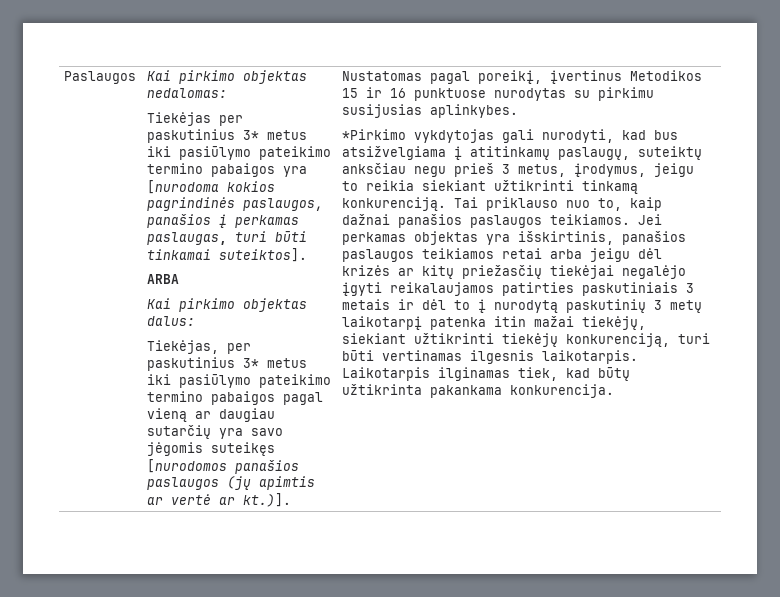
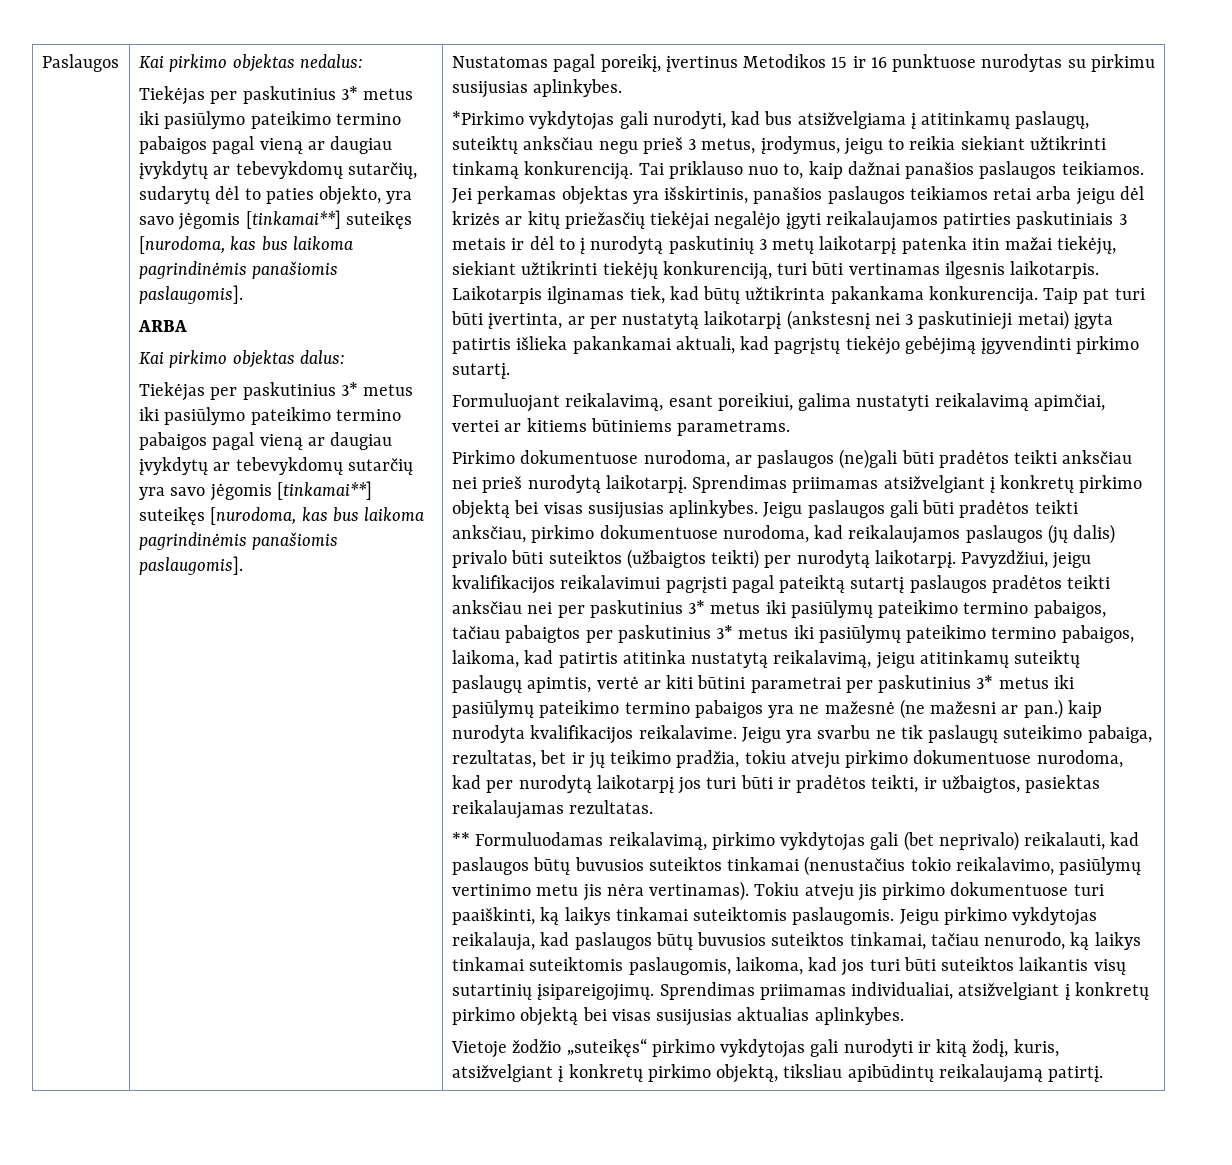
[147,88,228,98] nedalomas: -> [299,54,363,68] nedalus:
[283,166,308,177] [147,180,276,194] [147,197,324,211] [147,214,300,228] [147,231,308,245] [147,248,308,262] [147,274,180,284] [147,298,308,312] [147,316,196,326] [147,340,252,354] [147,357,308,371] [147,374,332,388] [147,391,324,405] [147,408,276,422] [147,425,284,439] [147,442,276,456] [147,459,300,474] [147,476,316,490] [147,493,292,507] yra [nurodoma kokios pagrindinės paslaugos, panašios į perkamas paslaugas, turi būti tinkamai suteiktos]. // ARBA // Kai pirkimo objektas dalus: // Tiekėjas, per paskutinius 3* metus iki pasiūlymo pateikimo termino pabaigos pagal vieną ar daugiau sutarčių yra savo jėgomis suteikęs [nurodomos panašios paslaugos (jų apimtis ar vertė ar kt.)]. -> [212,136,393,154] [138,161,417,179] [138,186,413,205] [138,210,412,230] [138,236,353,254] [138,261,339,279] [138,285,243,304] [137,320,187,332] [138,350,345,368] [138,382,414,401] [138,407,401,425] [138,432,393,450] [138,457,413,475] [138,481,372,501] [138,507,425,525] [138,532,339,550] [138,556,243,575] pagal vieną ar daugiau įvykdytų ar tebevykdomų sutarčių, sudarytų dėl to paties objekto, yra savo jėgomis [tinkamai**] suteikęs [nurodoma, kas bus laikoma pagrindinėmis panašiomis paslaugomis]. // ARBA // Kai pirkimo objektas dalus: // Tiekėjas per paskutinius 3* metus iki pasiūlymo pateikimo termino pabaigos pagal vieną ar daugiau įvykdytų ar tebevykdomų sutarčių yra savo jėgomis [tinkamai**] suteikęs [nurodoma, kas bus laikoma pagrindinėmis panašiomis paslaugomis].
(615, 391) none -> [1043,288,1145,304] [450,310,1113,330] [451,336,1140,355] [451,362,510,379] [451,393,1105,412] [451,418,791,436] [451,449,1133,469] [451,475,1143,493] [451,500,1078,519] [451,524,1116,544] [451,549,1092,569] [451,575,1111,594] [451,600,1106,618] [451,625,1134,643] [451,650,1081,669] [451,675,1074,693] [451,699,1102,719] [451,725,1152,744] [451,750,1123,769] [451,775,1101,794] [451,800,654,819] [451,831,1140,851] [451,856,1142,876] [451,881,1104,901] [451,907,1098,926] [451,932,1141,951] [451,957,1126,976] [451,982,1149,1001] [451,1007,904,1026] [450,1038,1059,1058] [451,1064,1104,1083] Taip pat turi būti įvertinta, ar per nustatytą laikotarpį (ankstesnį nei 3 paskutinieji metai) įgyta patirtis išlieka pakankamai aktuali, kad pagrįstų tiekėjo gebėjimą įgyvendinti pirkimo sutartį. // Formuluojant reikalavimą, esant poreikiui, galima nustatyti reikalavimą apimčiai, vertei ar kitiems būtiniems parametrams. // Pirkimo dokumentuose nurodoma, ar paslaugos (ne)gali būti pradėtos teikti anksčiau nei prieš nurodytą laikotarpį. Sprendimas priimamas atsižvelgiant į konkretų pirkimo objektą bei visas susijusias aplinkybes. Jeigu paslaugos gali būti pradėtos teikti anksčiau, pirkimo dokumentuose nurodoma, kad reikalaujamos paslaugos (jų dalis) privalo būti suteiktos (užbaigtos teikti) per nurodytą laikotarpį. Pavyzdžiui, jeigu kvalifikacijos reikalavimui pagrįsti pagal pateiktą sutartį paslaugos pradėtos teikti anksčiau nei per paskutinius 3* metus iki pasiūlymų pateikimo termino pabaigos, tačiau pabaigtos per paskutinius 3* metus iki pasiūlymų pateikimo termino pabaigos, laikoma, kad patirtis atitinka nustatytą reikalavimą, jeigu atitinkamų suteiktų paslaugų apimtis, vertė ar kiti būtini parametrai per paskutinius 3* metus iki pasiūlymų pateikimo termino pabaigos yra ne mažesnė (ne mažesni ar pan.) kaip nurodyta kvalifikacijos reikalavime. Jeigu yra svarbu ne tik paslaugų suteikimo pabaiga, rezultatas, bet ir jų teikimo pradžia, tokiu atveju pirkimo dokumentuose nurodoma, kad per nurodytą laikotarpį jos turi būti ir pradėtos teikti, ir užbaigtos, pasiektas reikalaujamas rezultatas. // ** Formuluodamas reikalavimą, pirkimo vykdytojas gali (bet neprivalo) reikalauti, kad paslaugos būtų buvusios suteiktos tinkamai (nenustačius tokio reikalavimo, pasiūlymų vertinimo metu jis nėra vertinamas). Tokiu atveju jis pirkimo dokumentuose turi paaiškinti, ką laikys tinkamai suteiktomis paslaugomis. Jeigu pirkimo vykdytojas reikalauja, kad paslaugos būtų buvusios suteiktos tinkamai, tačiau nenurodo, ką laikys tinkamai suteiktomis paslaugomis, laikoma, kad jos turi būti suteiktos laikantis visų sutartinių įsipareigojimų. Sprendimas priimamas individualiai, atsižvelgiant į konkretų pirkimo objektą bei visas susijusias aktualias aplinkybes. // Vietoje žodžio „suteikęs“ pirkimo vykdytojas gali nurodyti ir kitą žodį, kuris, atsižvelgiant į konkretų pirkimo objektą, tiksliau apibūdintų reikalaujamą patirtį.

